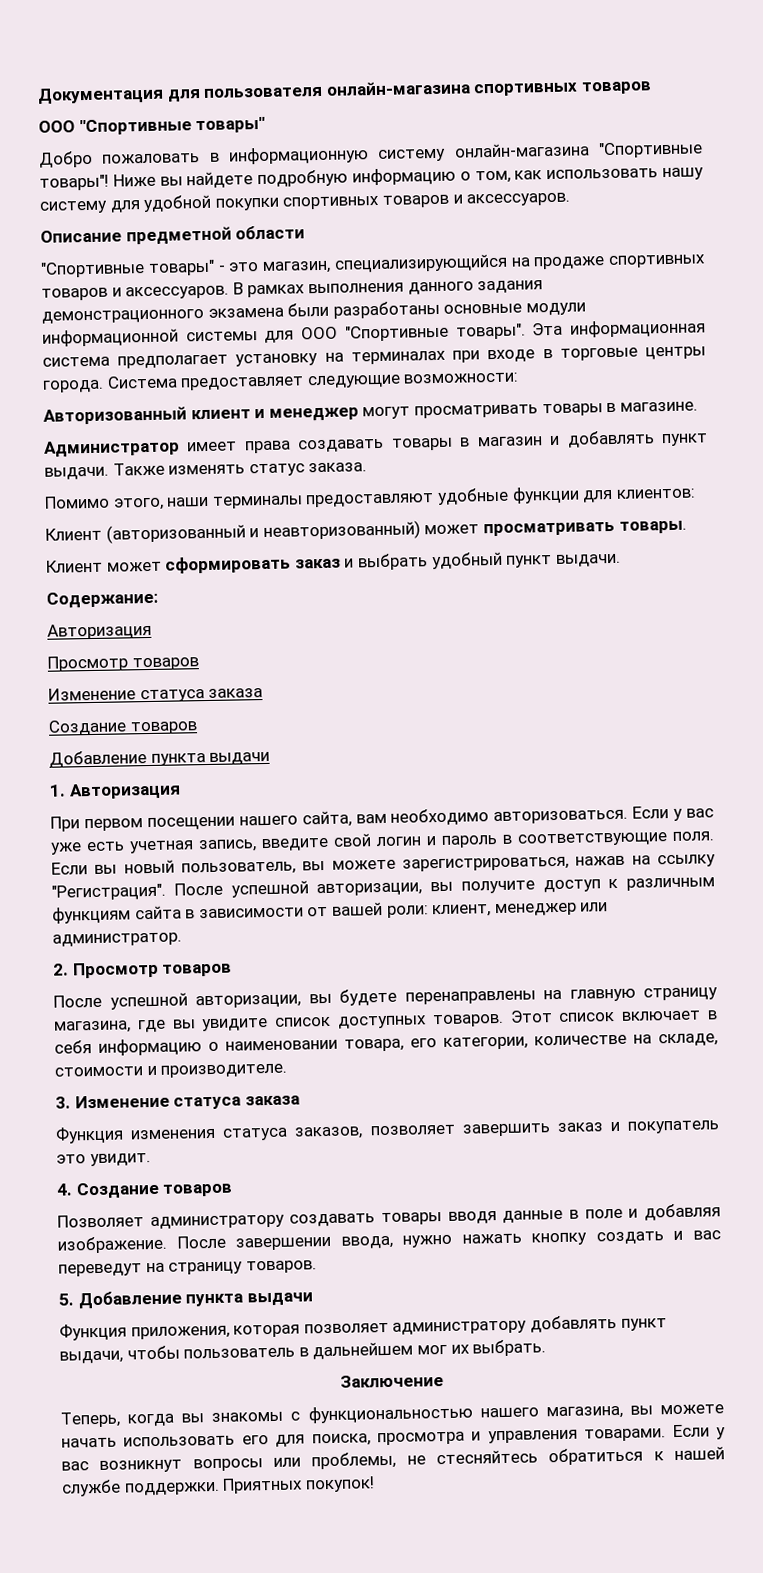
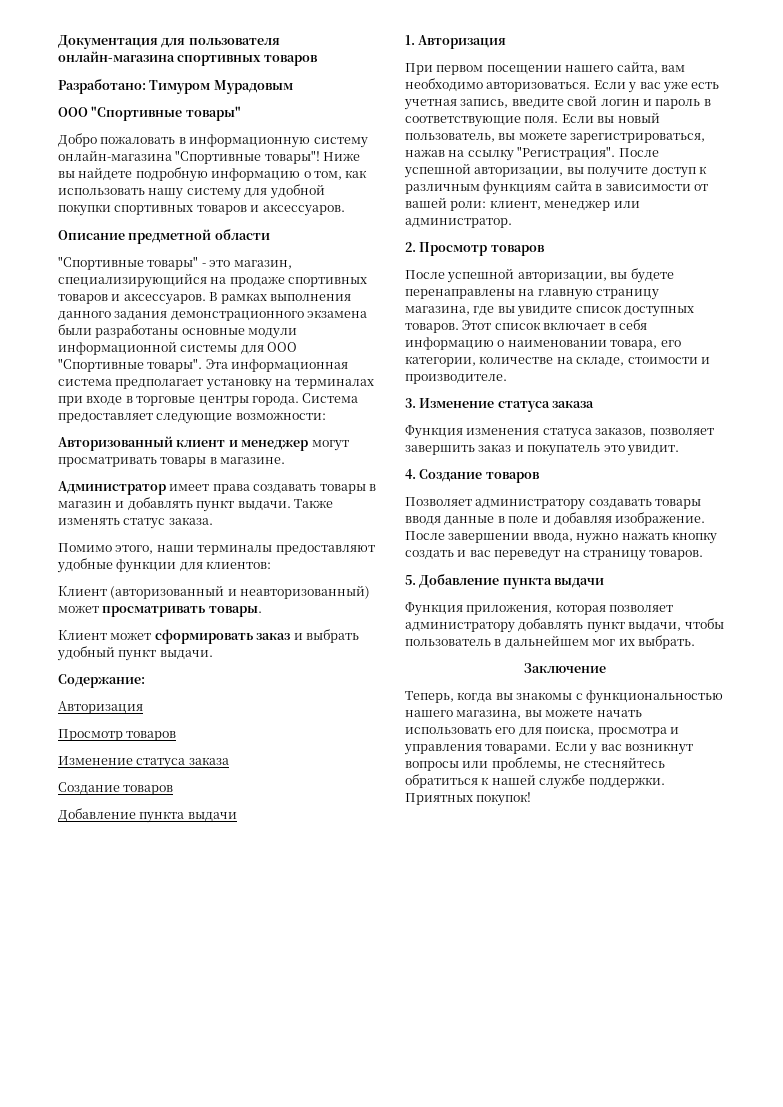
(652, 88) none -> [58,78,293,94] // Разработано: Тимуром Мурадовым

